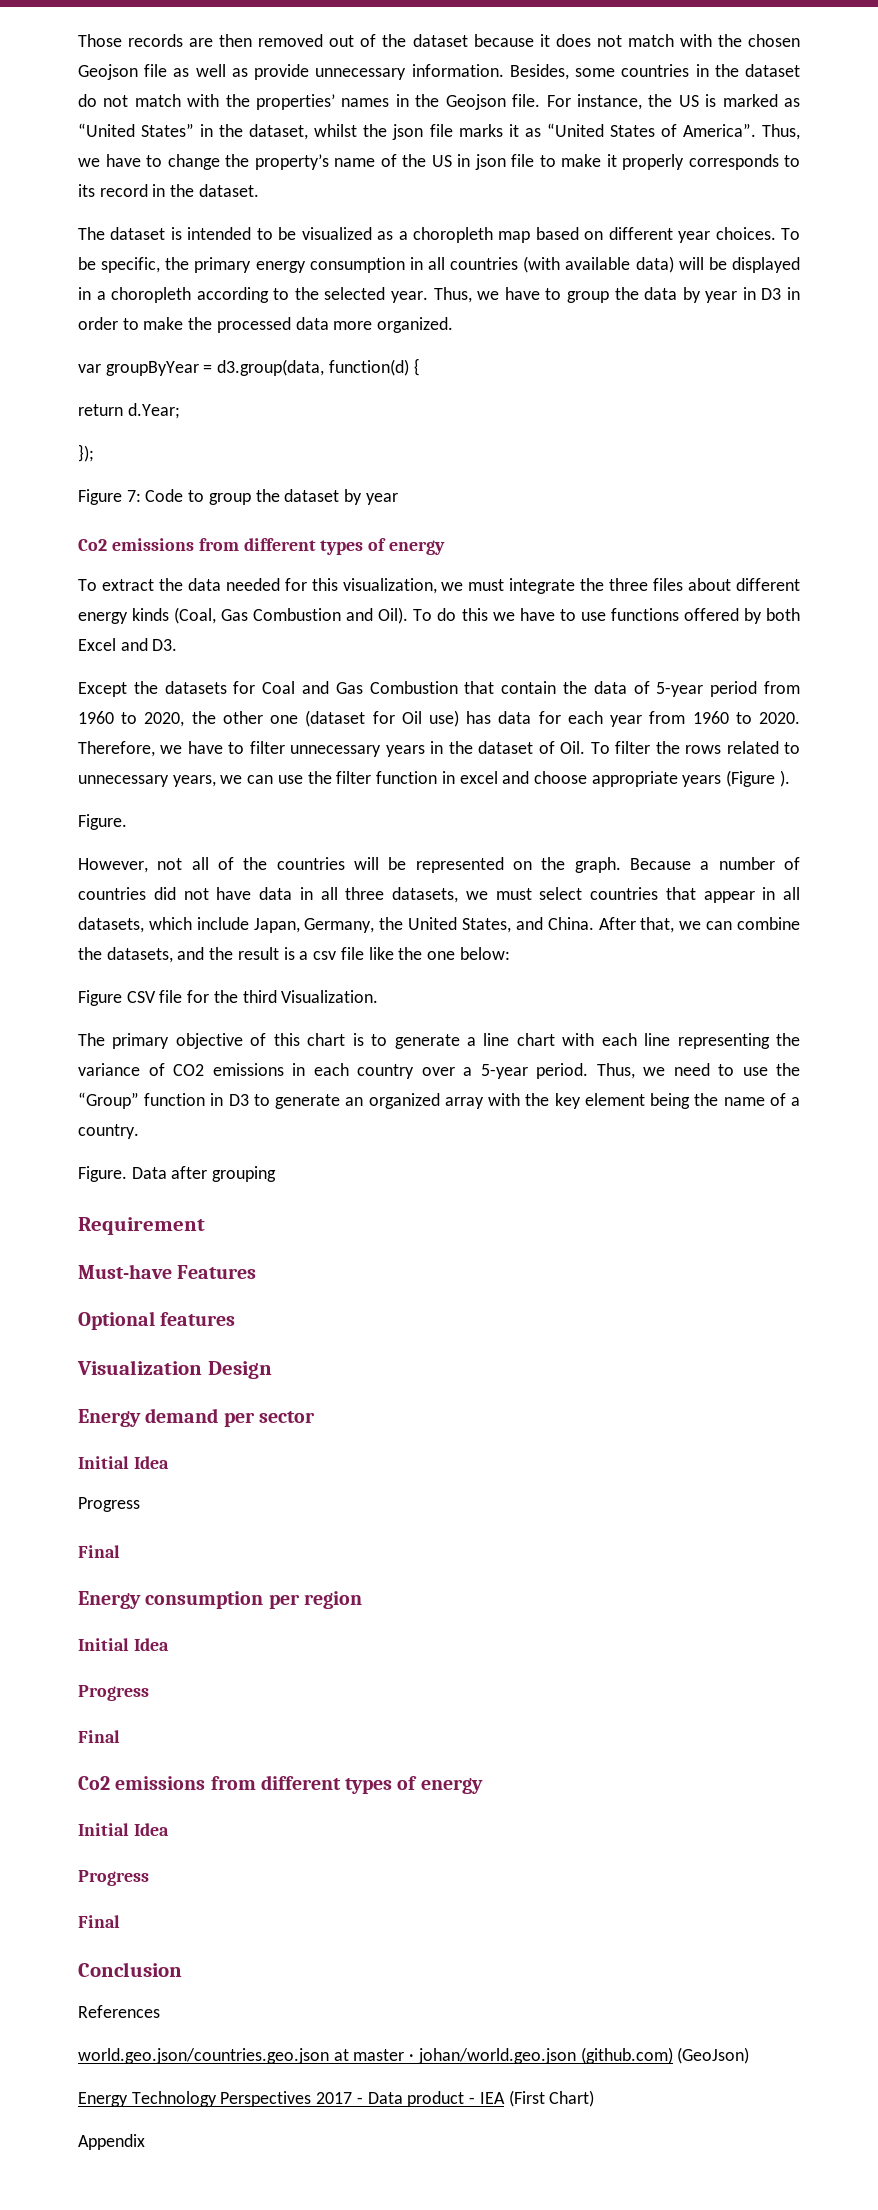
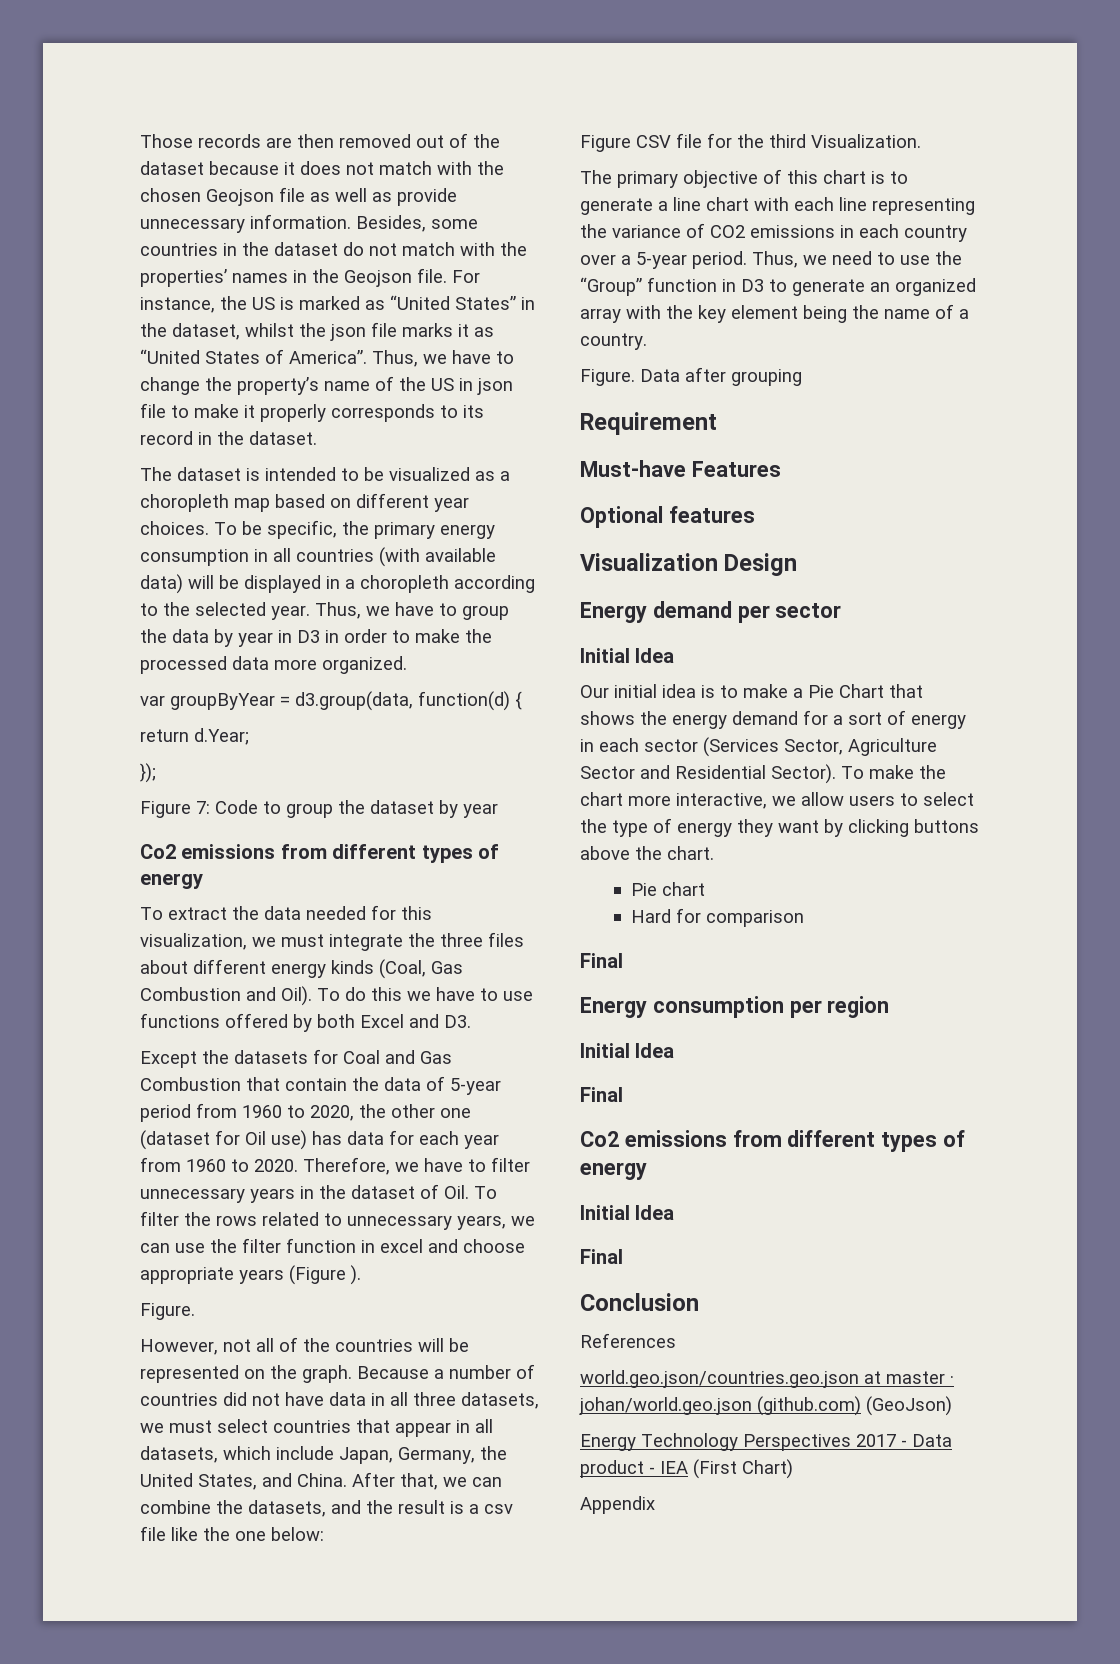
[78,1497,140,1512] Progress -> [580,684,923,698] [580,710,966,729] [580,737,937,757] [580,764,946,784] [580,792,974,809] [580,818,979,837] [580,846,714,860] [630,882,705,896] [630,908,804,927] Our initial idea is to make a Pie Chart that shows the energy demand for a sort of energy in each sector (Services Sector, Agriculture Sector and Residential Sector). To make the chart more interactive, we allow users to select the type of energy they want by clicking buttons above the chart. // Pie chart // Hard for comparison
[78,1685,149,1701] // Progress -> (675, 1050) none
[78,1870,149,1886] // Progress -> (675, 1212) none

